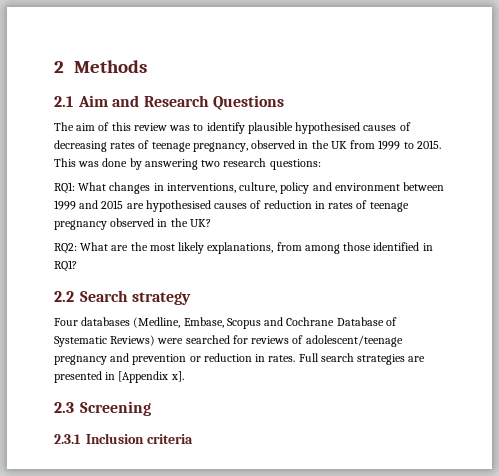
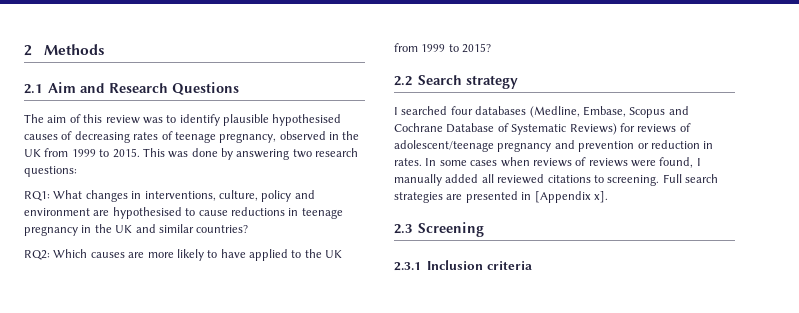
[403,182,445,191] [54,200,368,212] between 1999 and 2015 are hypothesised causes of reduction in rates of -> [93,207,299,219] are hypothesised to cause reductions in
[110,218,211,227] [54,242,433,254] [54,260,77,272] observed in the UK? // RQ2: What are the most likely explanations, from among those identified in RQ1? -> [81,224,249,233] [24,249,343,261] [394,43,492,53] in the UK and similar countries? // RQ2: Which causes are more likely to have applied to the UK from 1999 to 2015?
[54,318,78,326] Four -> [394,106,473,115] I searched four
[157,335,230,344] were searched -> (617, 129) none
(296, 358) none -> [425,157,701,168] [394,174,660,186] In some cases when reviews of reviews were found, I manually added all reviewed citations to screening.

